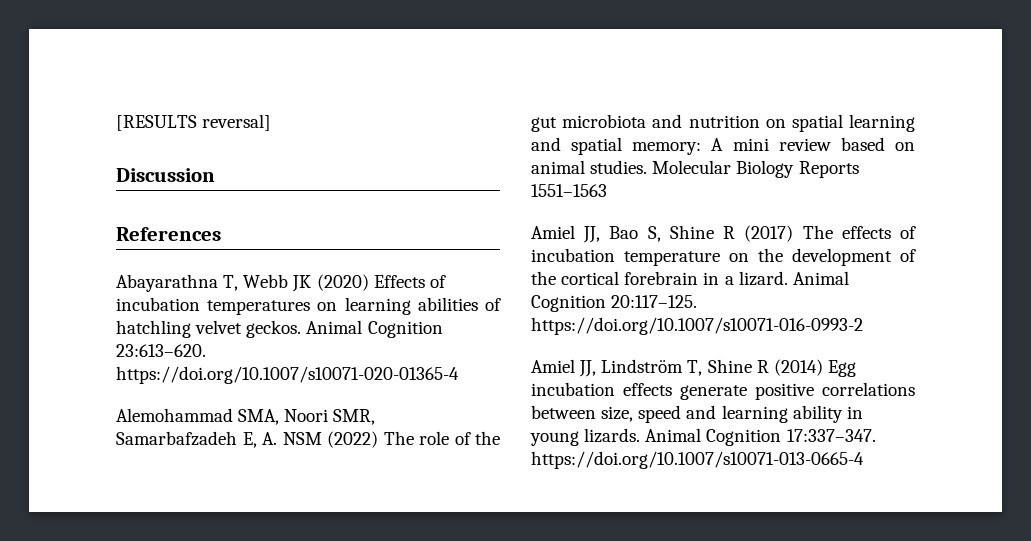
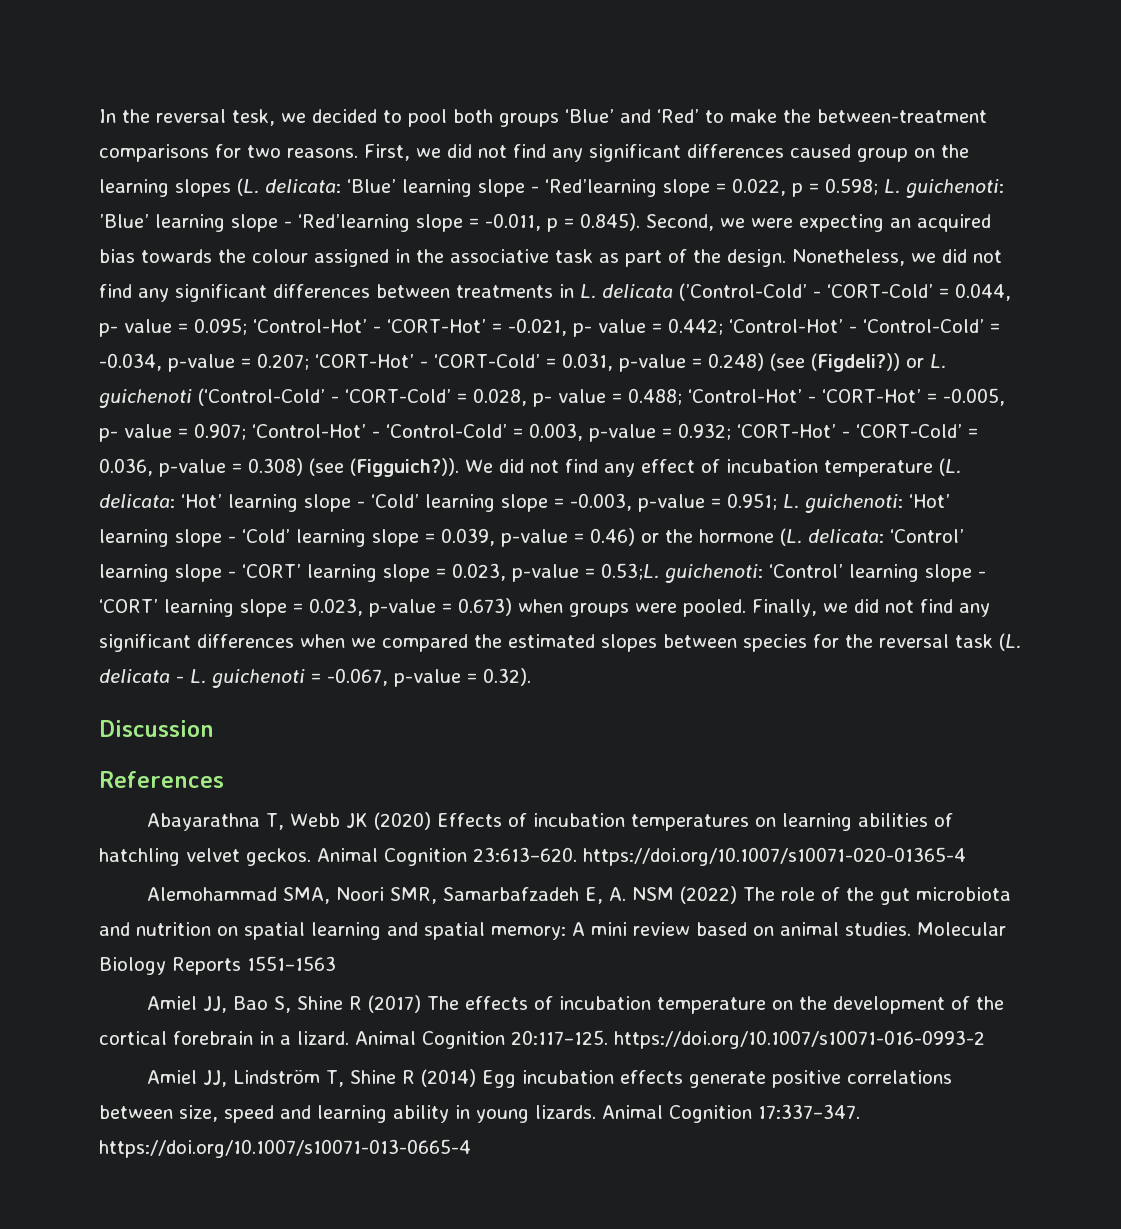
[116,114,272,131] [RESULTS reversal] -> [99,109,987,127] [99,144,969,162] [99,178,1004,198] [99,213,991,232] [99,249,1002,267] [99,283,1011,302] [99,318,1000,337] [99,353,946,372] [99,388,1005,408] [99,423,978,442] [99,458,961,477] [99,493,950,513] [99,528,964,547] [99,563,986,583] [99,598,990,617] [99,633,1021,652] [99,668,531,688] In the reversal tesk, we decided to pool both groups ‘Blue’ and ‘Red’ to make the between-treatment comparisons for two reasons. First, we did not find any significant differences caused group on the learning slopes (L. delicata: ‘Blue’ learning slope - ‘Red’learning slope = 0.022, p = 0.598; L. guichenoti: ’Blue’ learning slope - ‘Red’learning slope = -0.011, p = 0.845). Second, we were expecting an acquired bias towards the colour assigned in the associative task as part of the design. Nonetheless, we did not find any significant differences between treatments in L. delicata (’Control-Cold’ - ‘CORT-Cold’ = 0.044, p- value = 0.095; ‘Control-Hot’ - ‘CORT-Hot’ = -0.021, p- value = 0.442; ‘Control-Hot’ - ‘Control-Cold’ = -0.034, p-value = 0.207; ‘CORT-Hot’ - ‘CORT-Cold’ = 0.031, p-value = 0.248) (see (Figdeli?)) or L. guichenoti (‘Control-Cold’ - ‘CORT-Cold’ = 0.028, p- value = 0.488; ‘Control-Hot’ - ‘CORT-Hot’ = -0.005, p- value = 0.907; ‘Control-Hot’ - ‘Control-Cold’ = 0.003, p-value = 0.932; ‘CORT-Hot’ - ‘CORT-Cold’ = 0.036, p-value = 0.308) (see (Figguich?)). We did not find any effect of incubation temperature (L. delicata: ‘Hot’ learning slope - ‘Cold’ learning slope = -0.003, p-value = 0.951; L. guichenoti: ‘Hot’ learning slope - ‘Cold’ learning slope = 0.039, p-value = 0.46) or the hormone (L. delicata: ‘Control’ learning slope - ‘CORT’ learning slope = 0.023, p-value = 0.53;L. guichenoti: ‘Control’ learning slope - ‘CORT’ learning slope = 0.023, p-value = 0.673) when groups were pooled. Finally, we did not find any significant differences when we compared the estimated slopes between species for the reversal task (L. delicata - L. guichenoti = -0.067, p-value = 0.32).

